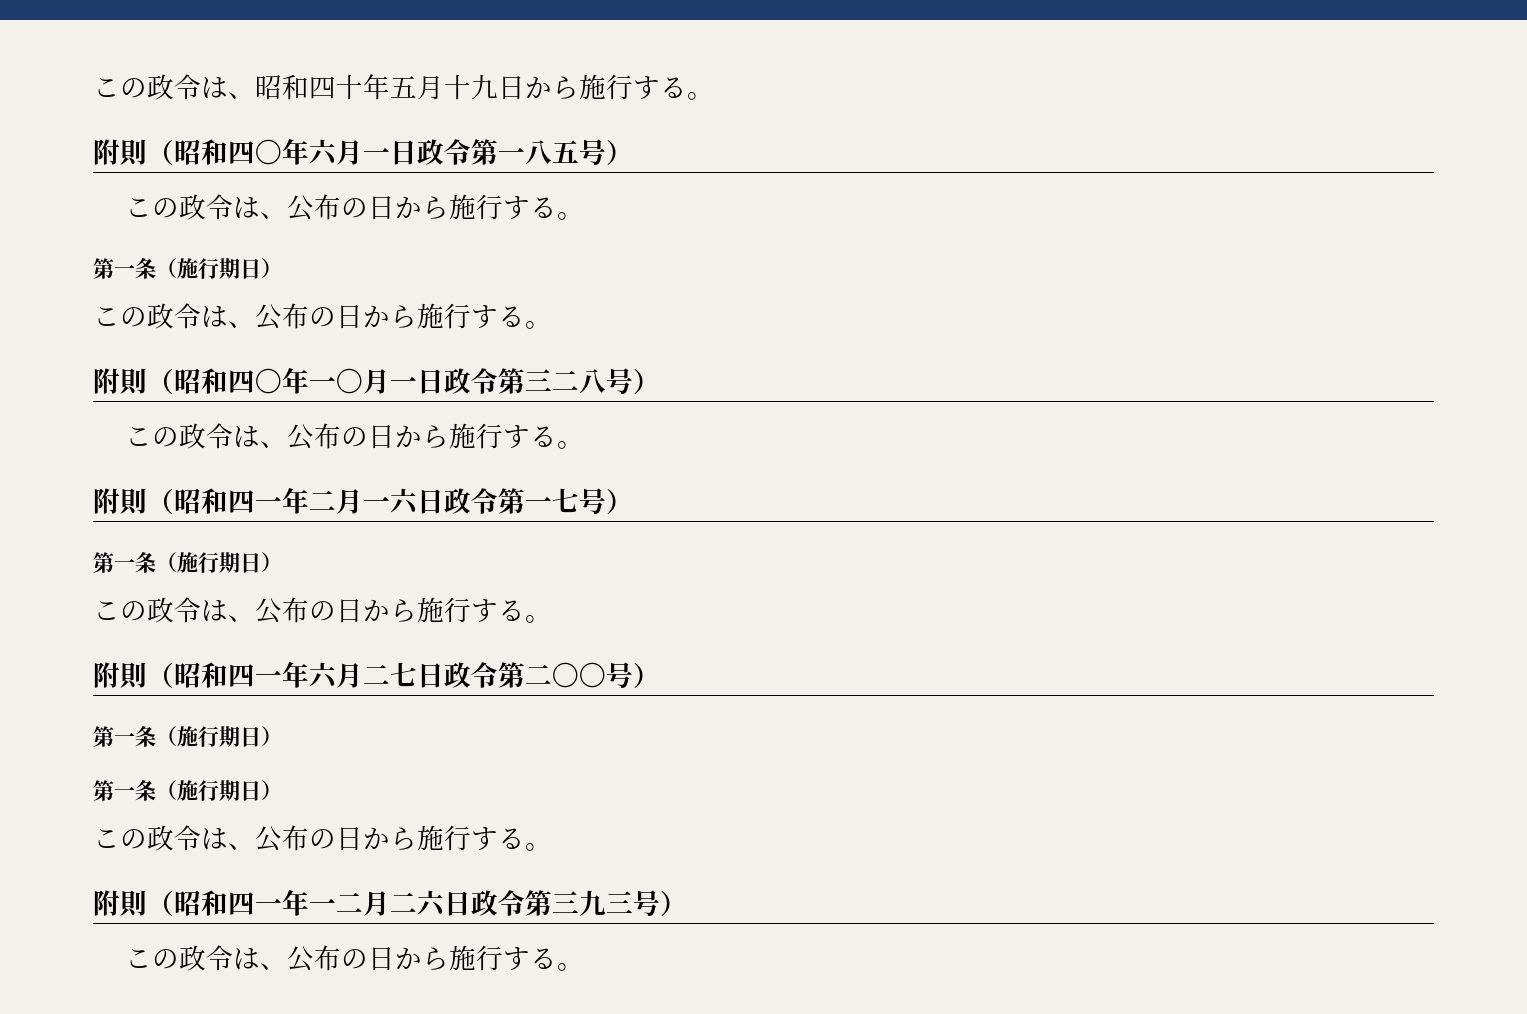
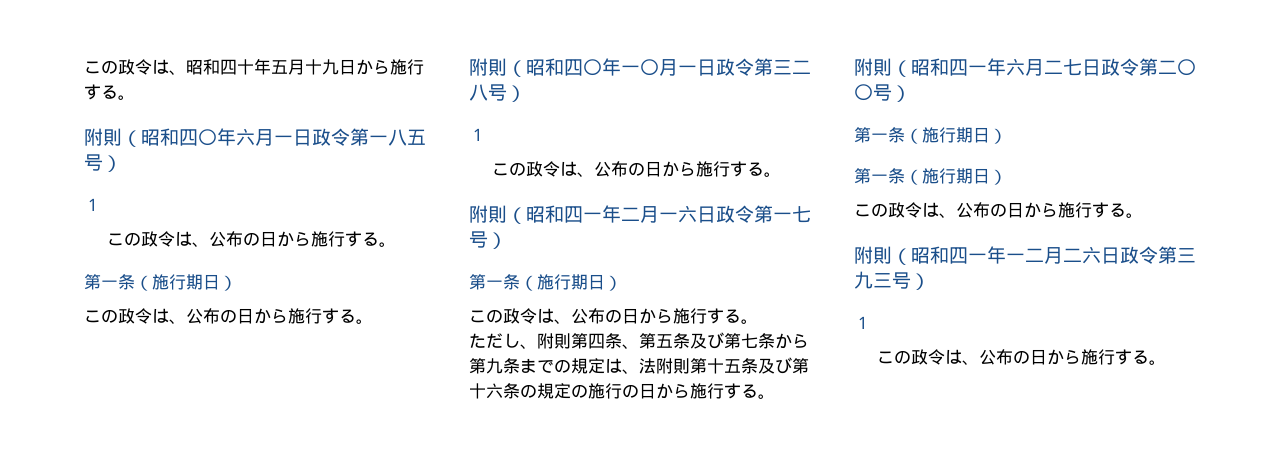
(633, 152) none -> [84,198,101,211] // １
(660, 381) none -> [469,128,486,141] // １
(552, 619) none -> [469,332,809,349] [469,357,809,374] [469,383,775,399] // ただし、附則第四条、第五条及び第七条から第九条までの規定は、法附則第十五条及び第十六条の規定の施行の日から施行する。
(687, 903) none -> [854,316,871,329] // １

